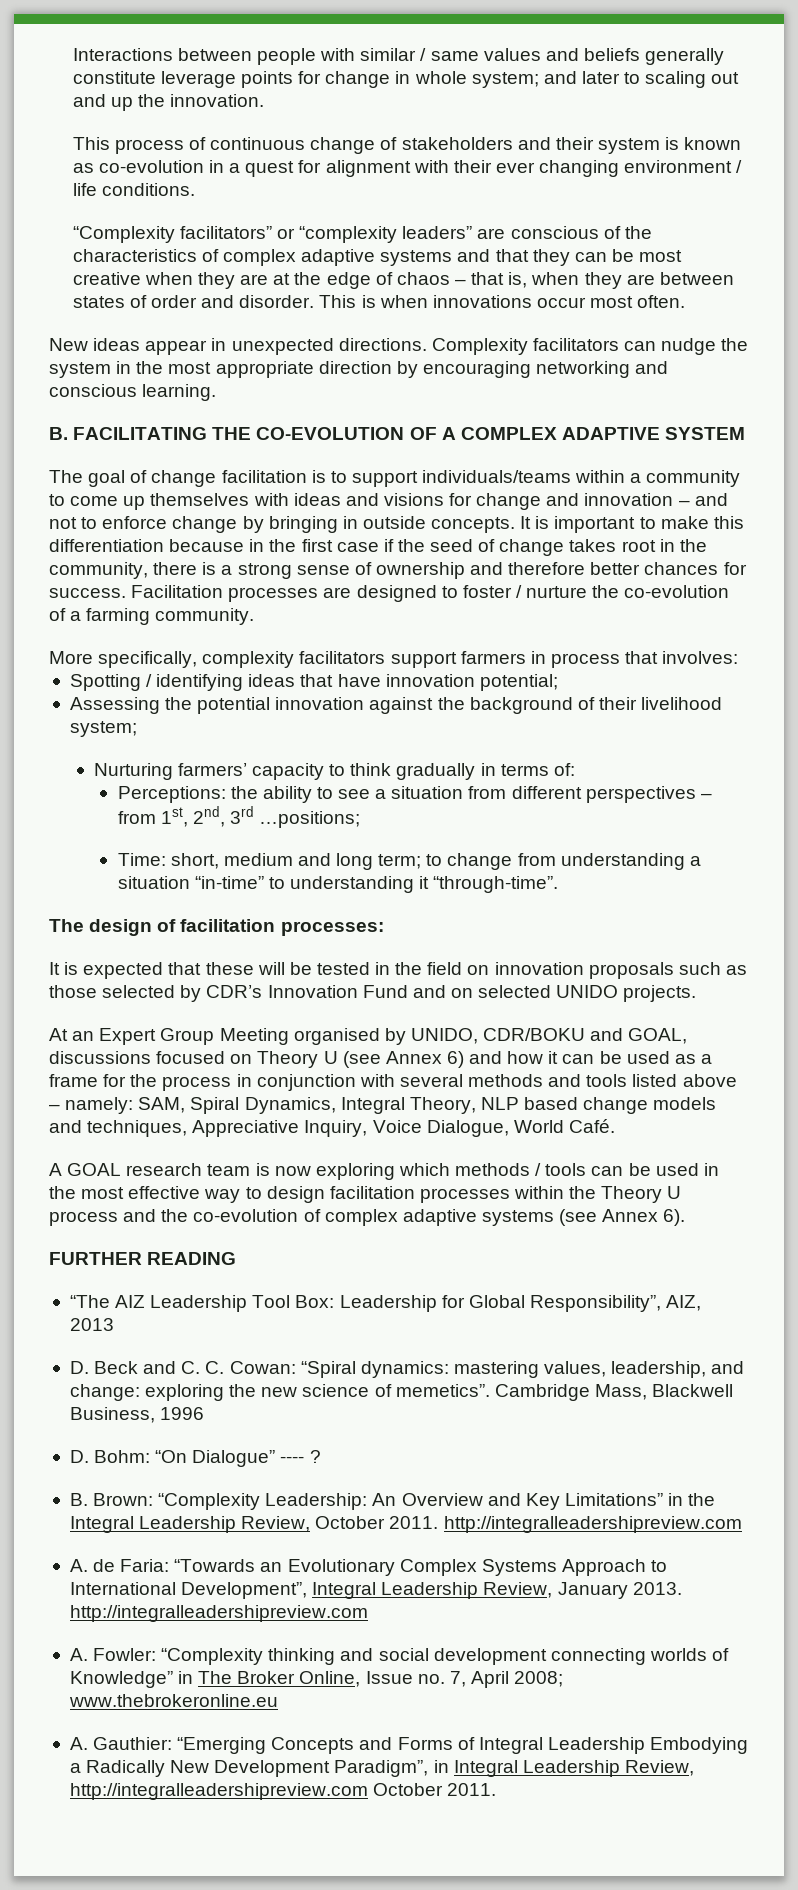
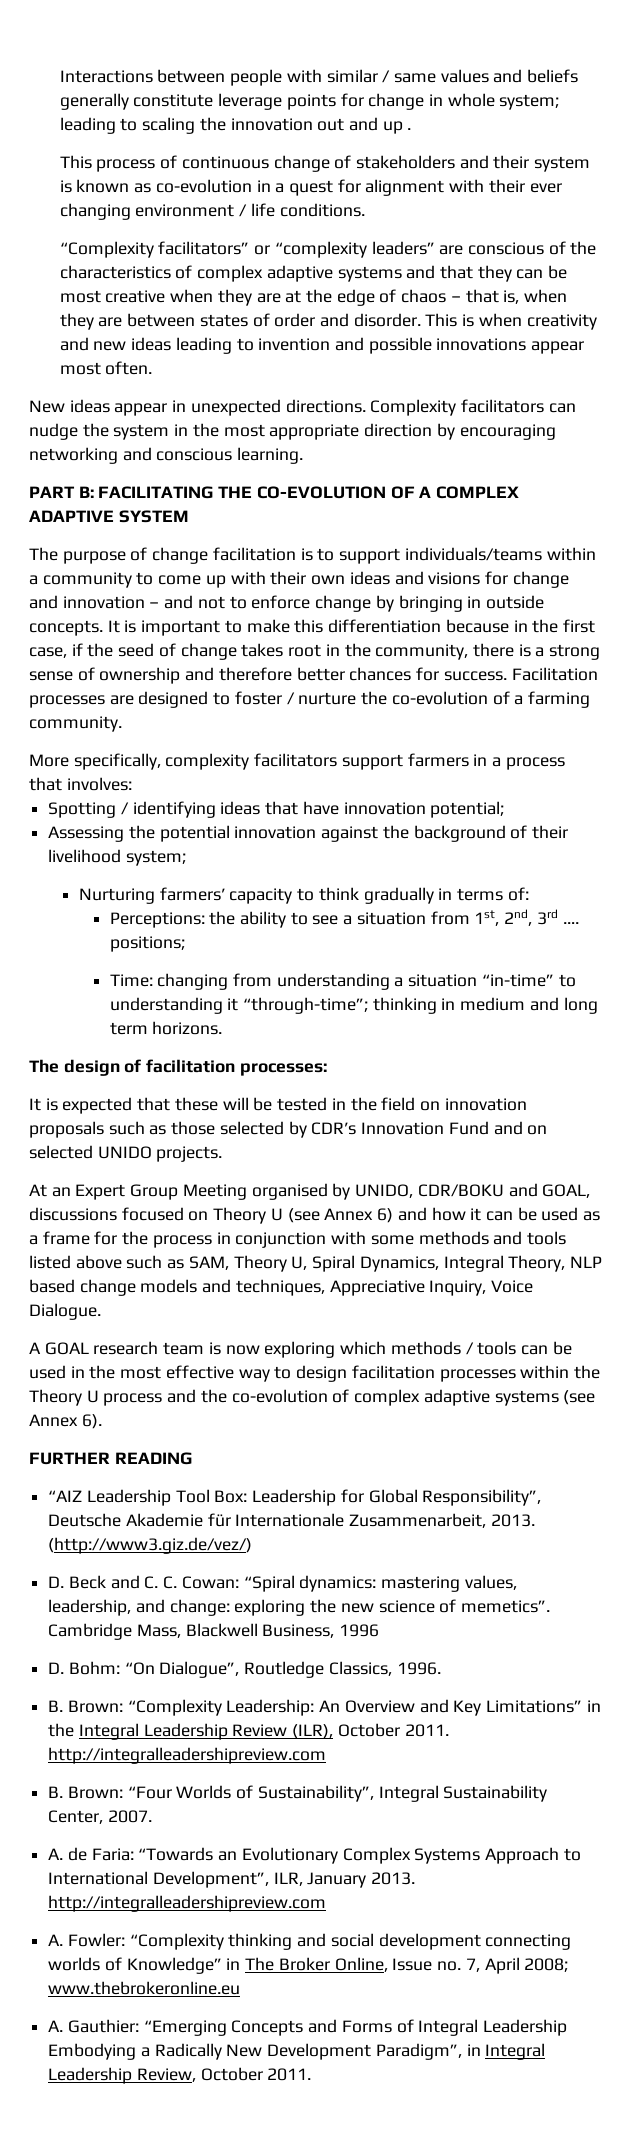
[543,71,707,88] and later to scaling -> [59,117,313,134] leading to scaling the innovation
[138,94,265,107] the innovation. -> [407,128,412,130] .
[432,295,587,308] innovations occur -> [526,314,597,330] [59,337,585,354] creativity and new ideas leading to invention and possible innovations appear
[49,427,68,440] B. -> [29,486,94,498] PART B:
[88,470,126,487] goal -> [62,551,126,564] purpose
[150,493,289,506] themselves with -> [230,571,346,585] with their own
[336,542,379,552] case -> [29,647,67,658] case,
(546, 657) none -> [492,757,502,767] a
[511,786,712,803] [117,811,156,824] different perspectives – from -> (470, 918) none
[259,811,361,828] …positions; -> [562,922,579,924] [109,936,185,952] …. positions;
[170,853,513,870] short, medium and long term; to change -> [157,973,229,990] changing
[433,876,559,893] “through-time”. -> [243,997,598,1014] [109,1021,223,1035] “through-time”; thinking in medium and long term horizons.
[399,1074,463,1087] several -> [370,1235,414,1245] some
[49,1097,186,1114] – namely: SAM, -> [126,1255,308,1272] such as SAM, Theory U,
[426,1119,615,1137] Dialogue, World Café. -> [29,1303,101,1320] Dialogue.
[69,1295,146,1308] “The AIZ -> [48,1490,83,1502] “AIZ
[666,1295,702,1311] [69,1318,114,1331] AIZ, 2013 -> [48,1513,535,1528] [48,1537,253,1554] Deutsche Akademie für Internationale Zusammenarbeit, 2013. (http://www3.giz.de/vez/)
[192,1450,321,1467] Dialogue” ---- ? -> [159,1661,441,1678] Dialogue”, Routledge Classics, 1996.
[241,1516,311,1532] Review, -> [232,1724,334,1739] Review (ILR),
(742, 1524) none -> [48,1785,548,1802] [48,1810,152,1824] // B. Brown: “Four Worlds of Sustainability”, Integral Sustainability Center, 2007.
[312,1582,553,1599] Integral Leadership Review, -> [273,1872,303,1886] ILR,
[69,1783,368,1800] http://integralleadershipreview.com -> (196, 2075) none

